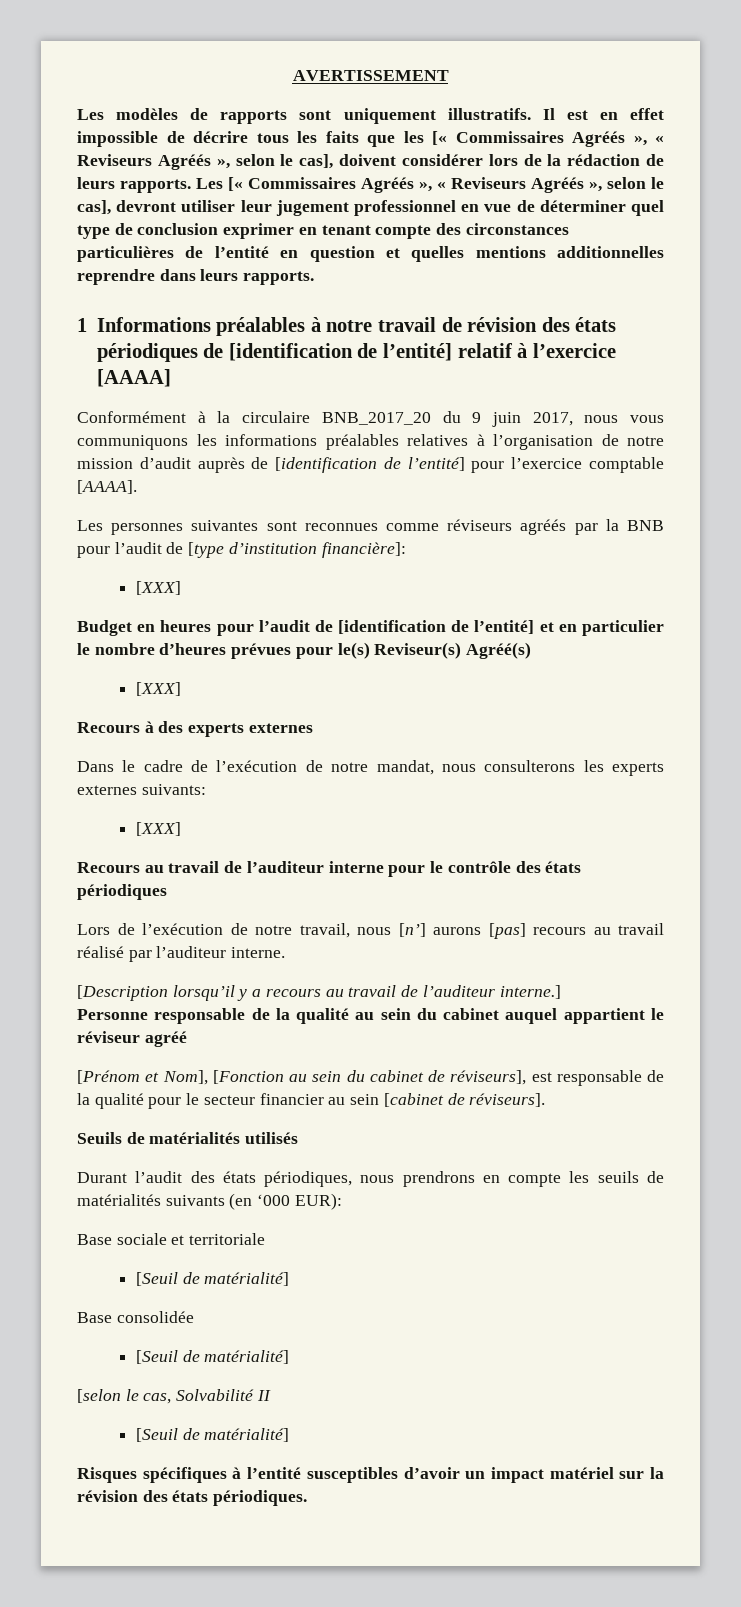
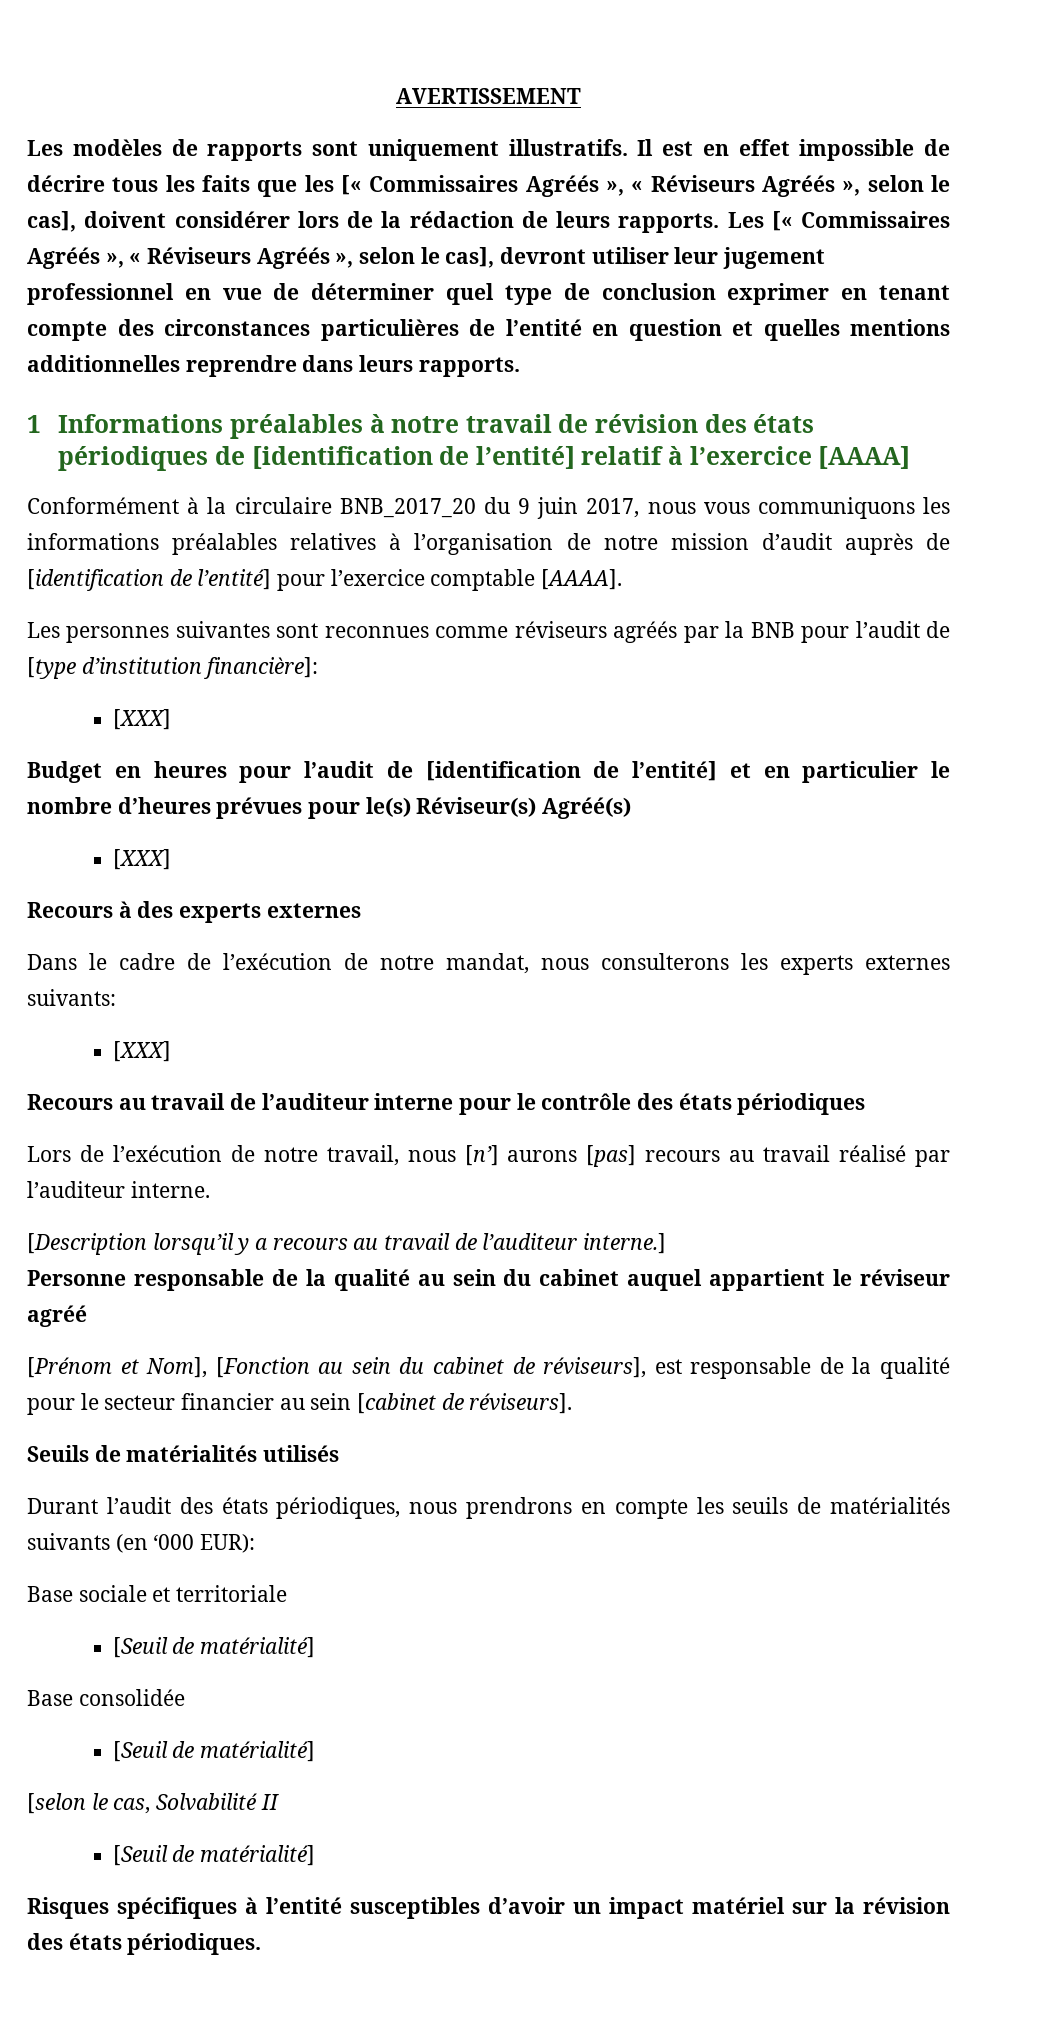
[77,154,152,166] Reviseurs -> [650,175,755,192] Réviseurs
[451,177,526,189] Reviseurs -> [147,247,252,264] Réviseurs
[374,642,462,659] Reviseur(s) -> [416,797,537,817] Réviseur(s)

